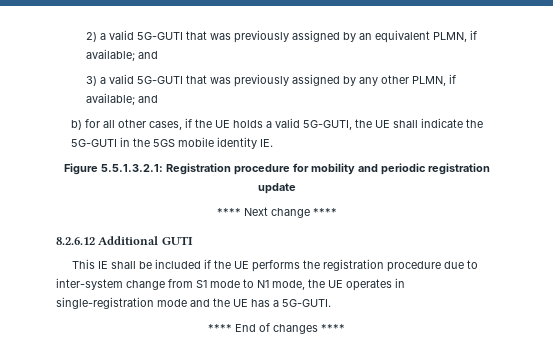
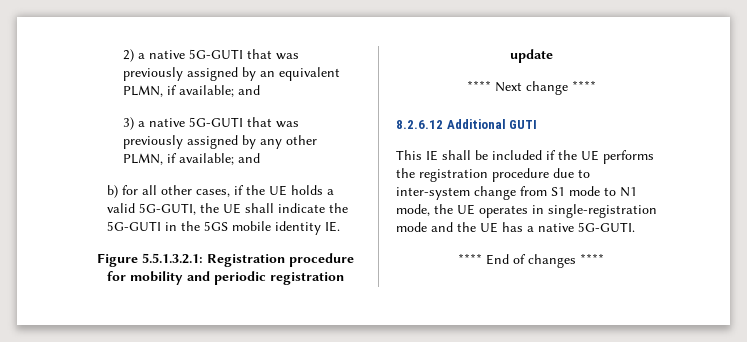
[109,30,135,40] valid -> [148,50,185,59] native
[109,74,135,84] valid -> [148,118,185,127] native
(279, 303) none -> [538,223,574,232] native

